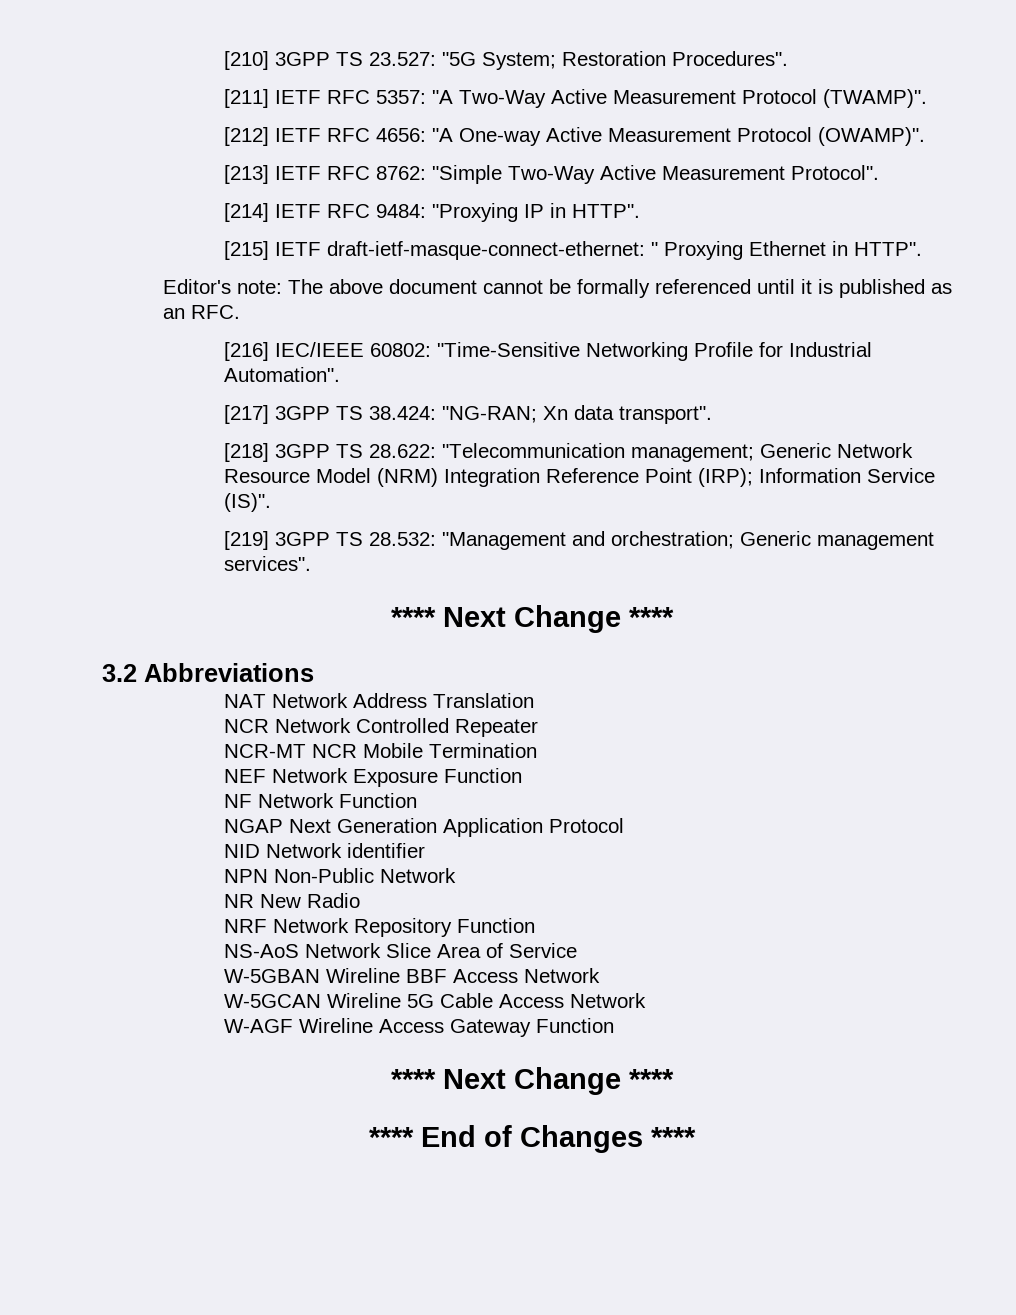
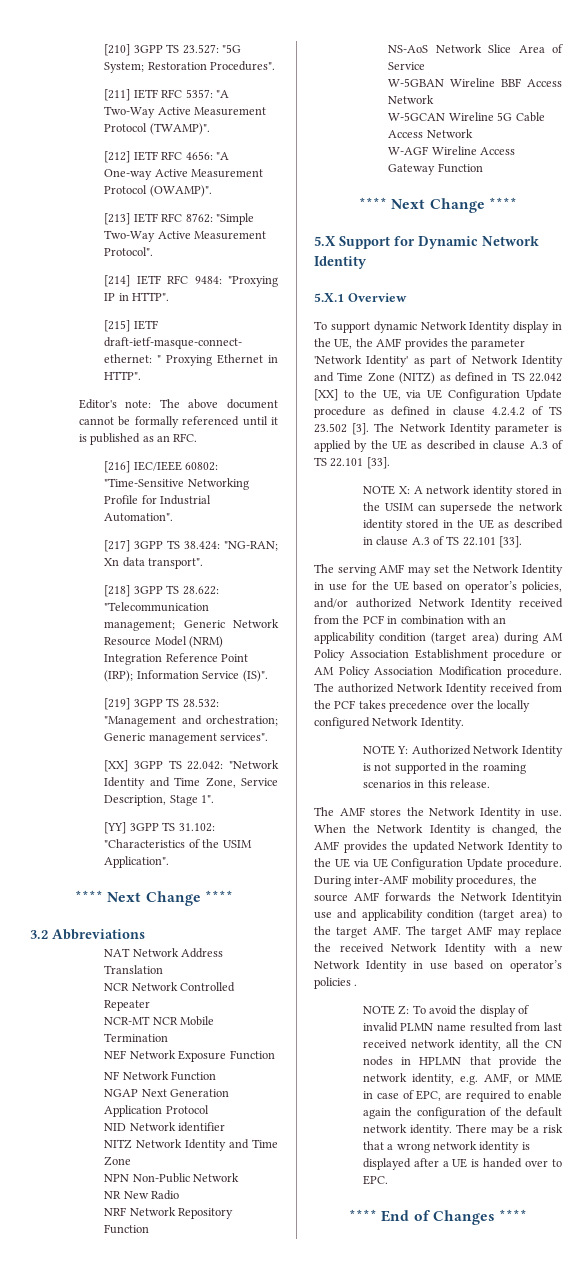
(311, 563) none -> [104,760,279,772] [104,777,278,789] [104,795,215,806] [104,822,215,834] [104,839,252,848] [104,856,170,868] // [XX] 3GPP TS 22.042: "Network Identity and Time Zone, Service Description, Stage 1". // [YY] 3GPP TS 31.102: "Characteristics of the USIM Application".
(425, 850) none -> [104,1139,278,1151] [104,1156,132,1166] // NITZ Network Identity and Time Zone
(674, 1079) none -> [314,236,539,249] [314,256,367,269] [314,293,407,302] [314,321,562,333] [314,338,526,350] [314,355,563,367] [314,372,562,384] [314,389,562,401] [314,406,562,418] [314,423,562,435] [314,440,563,452] [314,457,390,469] [362,485,562,497] [362,502,563,514] [362,519,563,531] [362,536,523,548] [314,564,563,576] [314,581,562,593] [314,598,563,610] [314,615,507,625] [314,632,563,644] [314,649,562,661] [314,666,562,678] [314,683,562,695] [314,700,531,712] [314,717,464,729] [362,745,563,757] [362,762,526,774] [362,779,490,788] [314,807,562,819] [314,824,562,836] [314,841,562,853] [314,858,562,870] [314,875,537,887] [314,892,562,904] [314,909,562,921] [314,926,562,938] [314,943,563,955] [314,960,562,972] [314,977,358,989] [362,1005,530,1017] [362,1022,562,1032] [362,1039,562,1051] [362,1056,562,1068] [362,1073,562,1085] [362,1090,562,1102] [362,1107,562,1119] [362,1124,563,1136] [362,1141,530,1153] [362,1158,562,1170] [362,1175,388,1185] // 5.X Support for Dynamic Network Identity // 5.X.1 Overview // To support dynamic Network Identity display in the UE, the AMF provides the parameter 'Network Identity' as part of Network Identity and Time Zone (NITZ) as defined in TS 22.042 [XX] to the UE, via UE Configuration Update procedure as defined in clause 4.2.4.2 of TS 23.502 [3]. The Network Identity parameter is applied by the UE as described in clause A.3 of TS 22.101 [33]. // NOTE X: A network identity stored in the USIM can supersede the network identity stored in the UE as described in clause A.3 of TS 22.101 [33]. // The serving AMF may set the Network Identity in use for the UE based on operator’s policies, and/or authorized Network Identity received from the PCF in combination with an applicability condition (target area) during AM Policy Association Establishment procedure or AM Policy Association Modification procedure. The authorized Network Identity received from the PCF takes precedence over the locally configured Network Identity. // NOTE Y: Authorized Network Identity is not supported in the roaming scenarios in this release. // The AMF stores the Network Identity in use. When the Network Identity is changed, the AMF provides the updated Network Identity to the UE via UE Configuration Update procedure. During inter-AMF mobility procedures, the source AMF forwards the Network Identityin use and applicability condition (target area) to the target AMF. The target AMF may replace the received Network Identity with a new Network Identity in use based on operator’s policies . // NOTE Z: To avoid the display of invalid PLMN name resulted from last received network identity, all the CN nodes in HPLMN that provide the network identity, e.g. AMF, or MME in case of EPC, are required to enable again the configuration of the default network identity. There may be a risk that a wrong network identity is displayed after a UE is handed over to EPC.

